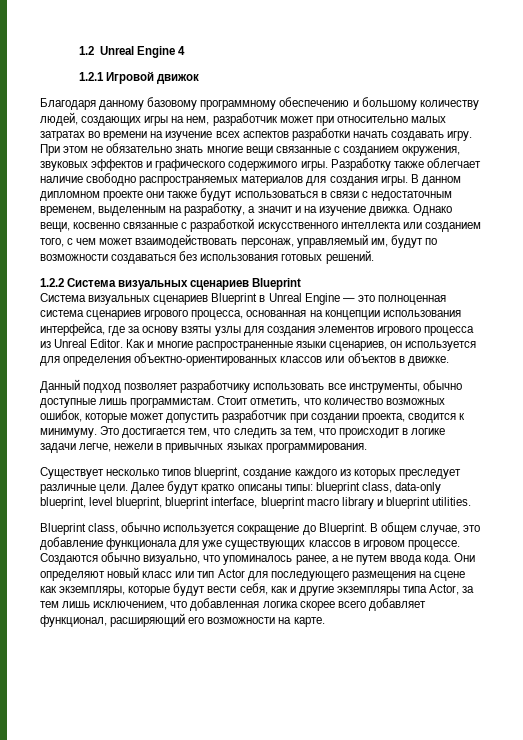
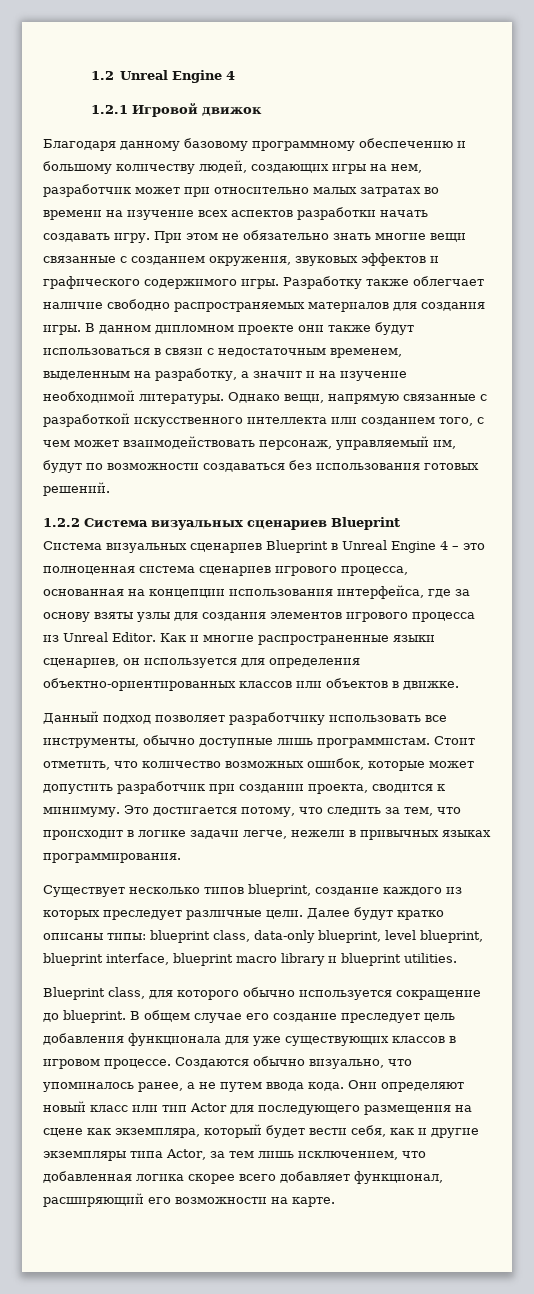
[368,206,410,216] движка. -> [43,390,224,404] необходимой литературы.
[73,222,121,229] косвенно -> [328,394,399,404] напрямую
[342,298,355,302] — -> [440,541,459,550] 4 –
[188,428,211,437] тем, -> [241,807,295,817] потому,
(119, 528) none -> [149,990,239,1000] для которого
[318,523,367,535] Blueprint. -> [63,1010,126,1023] blueprint.
[419,525,481,535] [40,537,103,550] случае, это добавление -> [194,1013,455,1023] [43,1033,124,1045] случае его создание преследует цель добавления
[59,583,206,596] экземпляры, которые будут -> [115,1124,305,1138] экземпляра, который будет

